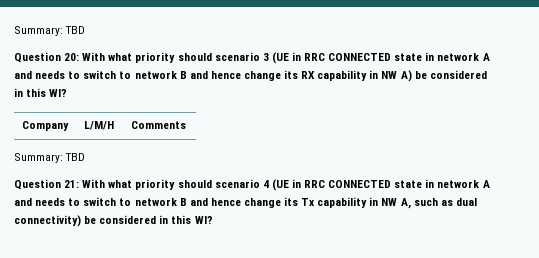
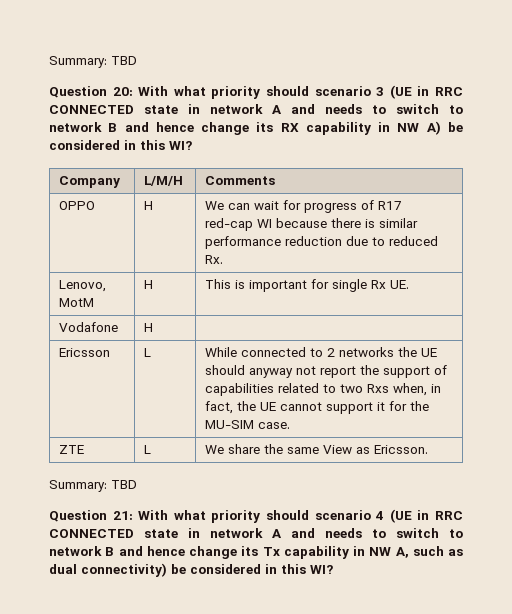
(186, 125) none -> [59,201,96,210] [144,201,154,210] [205,200,403,213] [205,218,419,231] [205,236,439,249] [205,255,224,264] [59,280,107,292] [59,298,95,307] [144,280,154,289] [205,279,410,292] [59,322,119,332] [144,323,154,332] [59,348,111,357] [144,348,152,357] [205,347,438,357] [205,365,448,378] [205,383,442,396] [205,401,430,414] [205,420,291,429] [59,445,85,454] [144,445,152,454] [205,444,429,454] // OPPO | H | We can wait for progress of R17 red-cap WI because there is similar performance reduction due to reduced Rx. // Lenovo, MotM | H | This is important for single Rx UE. // Vodafone | H | // Ericsson | L | While connected to 2 networks the UE should anyway not report the support of capabilities related to two Rxs when, in fact, the UE cannot support it for the MU-SIM case. // ZTE | L | We share the same View as Ericsson.

